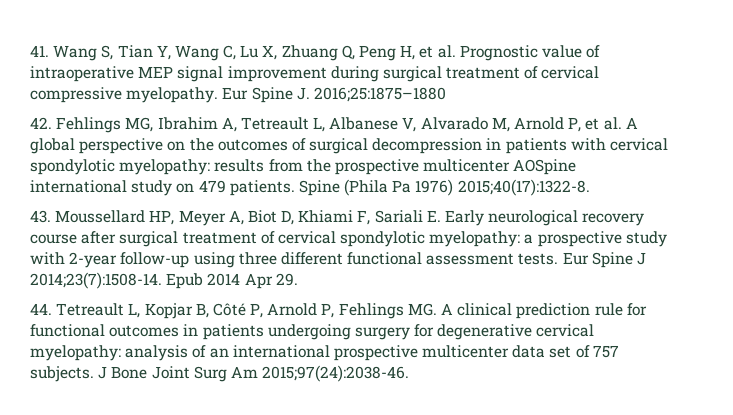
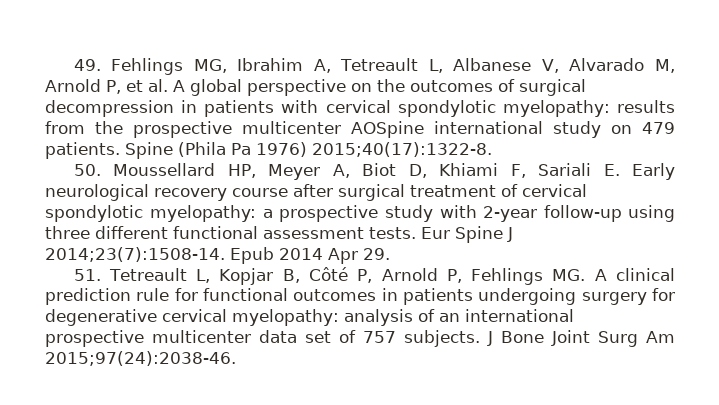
[30,45,601,61] [30,66,600,82] [30,87,446,103] [30,117,52,129] 41. Wang S, Tian Y, Wang C, Lu X, Zhuang Q, Peng H, et al. Prognostic value of intraoperative MEP signal improvement during surgical treatment of cervical compressive myelopathy. Eur Spine J. 2016;25:1875–1880 // 42. -> [73,59,101,71] 49.
[30,210,51,223] 43. -> [73,164,101,176] 50.
[30,303,52,315] 44. -> [73,269,101,281] 51.

